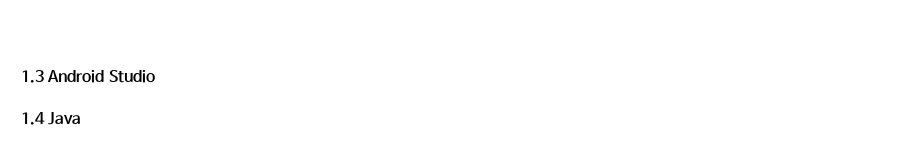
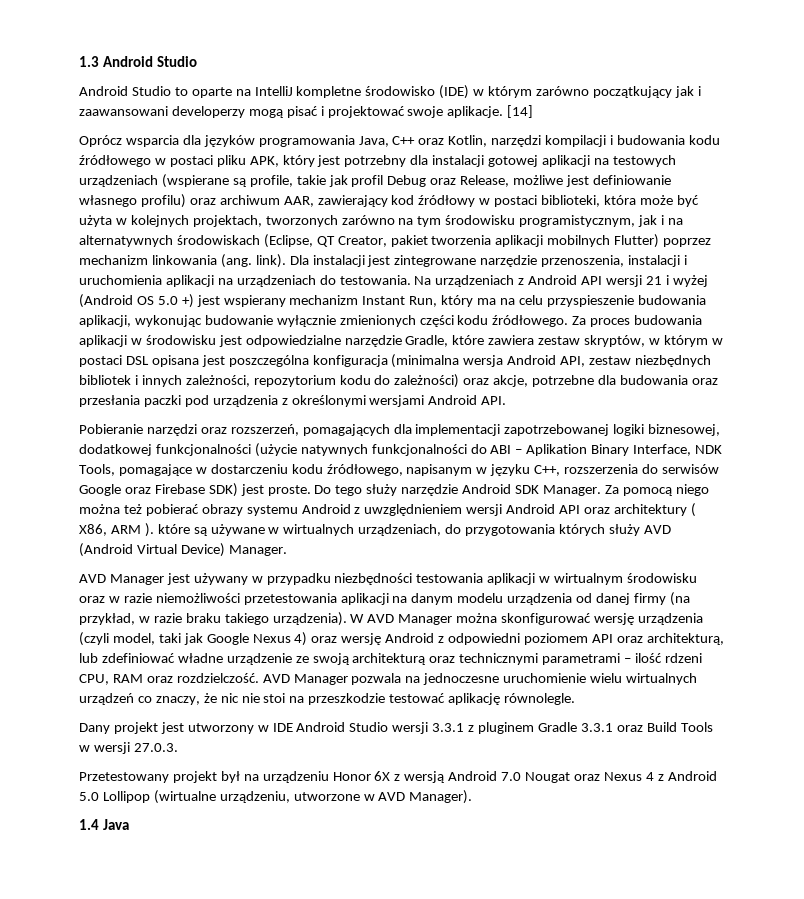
(155, 76) none -> [79,85,701,99] [79,105,534,118] [79,135,720,147] [79,155,676,167] [79,174,671,188] [79,194,699,208] [79,215,683,227] [79,234,712,248] [79,254,688,268] [79,275,708,287] [79,294,706,308] [79,315,703,327] [79,335,723,347] [79,354,712,368] [79,374,718,388] [79,395,507,407] [79,424,721,436] [79,443,723,457] [79,464,719,476] [79,483,709,497] [79,503,696,517] [79,523,671,537] [79,543,287,557] [79,573,698,585] [79,592,690,606] [79,612,703,626] [79,632,724,646] [79,653,702,665] [79,673,698,685] [79,693,576,705] [79,722,713,734] [79,742,178,754] [79,771,717,783] [79,790,473,804] // Android Studio to oparte na IntelliJ kompletne środowisko (IDE) w którym zarówno początkujący jak i zaawansowani developerzy mogą pisać i projektować swoje aplikacje. [14] // Oprócz wsparcia dla języków programowania Java, C++ oraz Kotlin, narzędzi kompilacji i budowania kodu źródłowego w postaci pliku APK, który jest potrzebny dla instalacji gotowej aplikacji na testowych urządzeniach (wspierane są profile, takie jak profil Debug oraz Release, możliwe jest definiowanie własnego profilu) oraz archiwum AAR, zawierający kod źródłowy w postaci biblioteki, która może być użyta w kolejnych projektach, tworzonych zarówno na tym środowisku programistycznym, jak i na alternatywnych środowiskach (Eclipse, QT Creator, pakiet tworzenia aplikacji mobilnych Flutter) poprzez mechanizm linkowania (ang. link). Dla instalacji jest zintegrowane narzędzie przenoszenia, instalacji i uruchomienia aplikacji na urządzeniach do testowania. Na urządzeniach z Android API wersji 21 i wyżej (Android OS 5.0 +) jest wspierany mechanizm Instant Run, który ma na celu przyspieszenie budowania aplikacji, wykonując budowanie wyłącznie zmienionych części kodu źródłowego. Za proces budowania aplikacji w środowisku jest odpowiedzialne narzędzie Gradle, które zawiera zestaw skryptów, w którym w postaci DSL opisana jest poszczególna konfiguracja (minimalna wersja Android API, zestaw niezbędnych bibliotek i innych zależności, repozytorium kodu do zależności) oraz akcje, potrzebne dla budowania oraz przesłania paczki pod urządzenia z określonymi wersjami Android API. // Pobieranie narzędzi oraz rozszerzeń, pomagających dla implementacji zapotrzebowanej logiki biznesowej, dodatkowej funkcjonalności (użycie natywnych funkcjonalności do ABI – Aplikation Binary Interface, NDK Tools, pomagające w dostarczeniu kodu źródłowego, napisanym w języku C++, rozszerzenia do serwisów Google oraz Firebase SDK) jest proste. Do tego służy narzędzie Android SDK Manager. Za pomocą niego można też pobierać obrazy systemu Android z uwzględnieniem wersji Android API oraz architektury ( X86, ARM ). które są używane w wirtualnych urządzeniach, do przygotowania których służy AVD (Android Virtual Device) Manager. // AVD Manager jest używany w przypadku niezbędności testowania aplikacji w wirtualnym środowisku oraz w razie niemożliwości przetestowania aplikacji na danym modelu urządzenia od danej firmy (na przykład, w razie braku takiego urządzenia). W AVD Manager można skonfigurować wersję urządzenia (czyli model, taki jak Google Nexus 4) oraz wersję Android z odpowiedni poziomem API oraz architekturą, lub zdefiniować władne urządzenie ze swoją architekturą oraz technicznymi parametrami – ilość rdzeni CPU, RAM oraz rozdzielczość. AVD Manager pozwala na jednoczesne uruchomienie wielu wirtualnych urządzeń co znaczy, że nic nie stoi na przeszkodzie testować aplikację równolegle. // Dany projekt jest utworzony w IDE Android Studio wersji 3.3.1 z pluginem Gradle 3.3.1 oraz Build Tools w wersji 27.0.3. // Przetestowany projekt był na urządzeniu Honor 6X z wersją Android 7.0 Nougat oraz Nexus 4 z Android 5.0 Lollipop (wirtualne urządzeniu, utworzone w AVD Manager).

